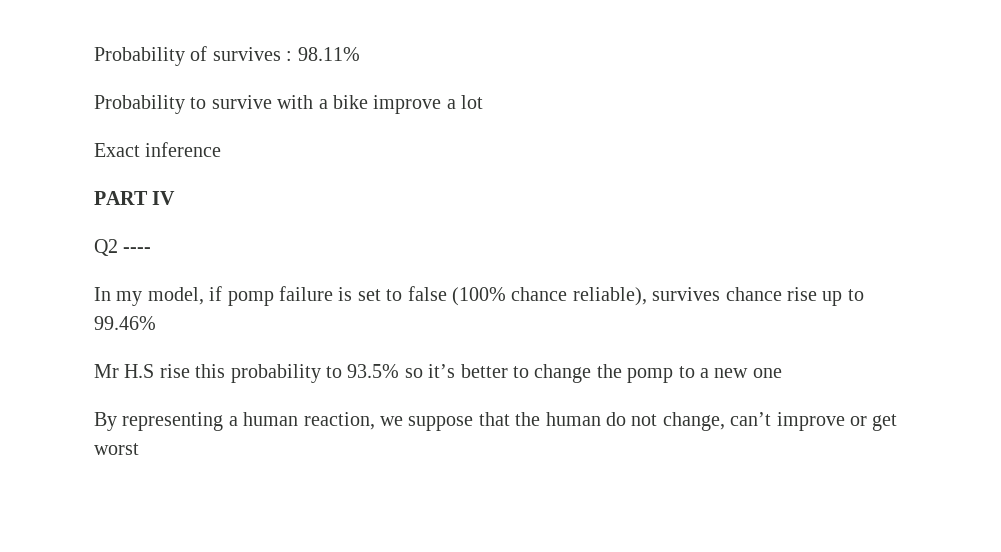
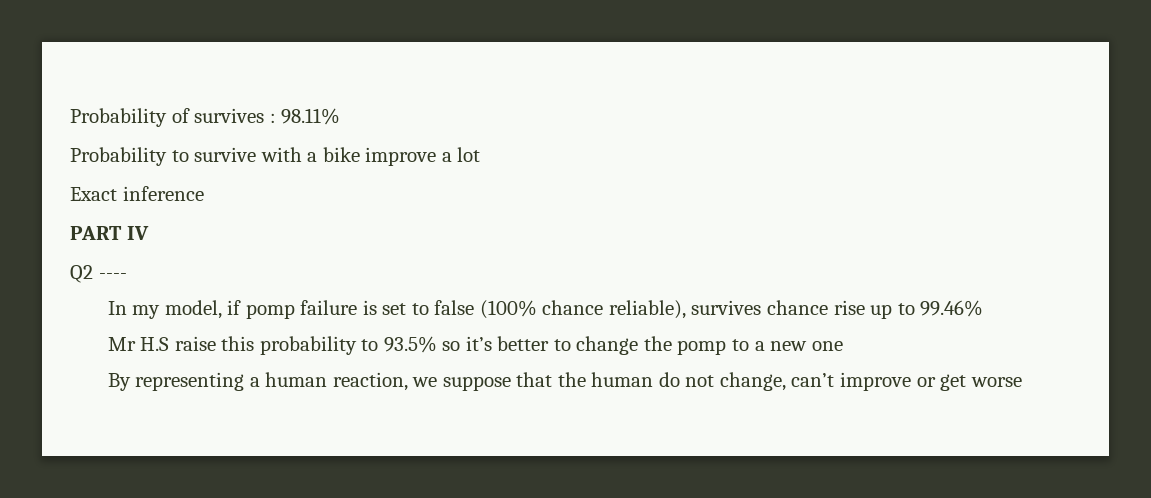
[159,364,190,378] rise -> [174,336,216,351] raise
[94,443,139,455] worst -> [970,377,1022,387] worse

